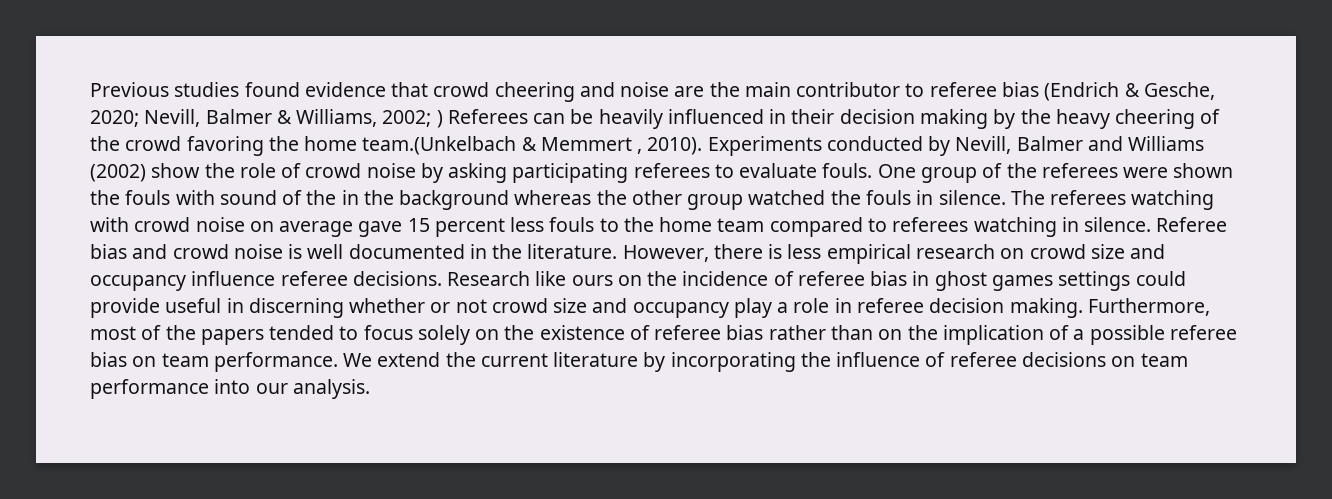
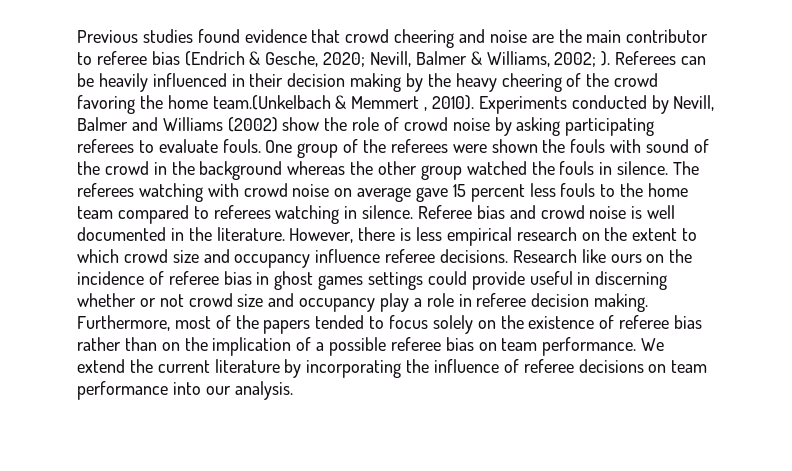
[436,110,443,128] ) -> [601,51,611,66] ).
(337, 197) none -> [104,161,149,175] crowd
(1025, 253) none -> [604,227,698,241] [77,249,119,263] the extent to which

